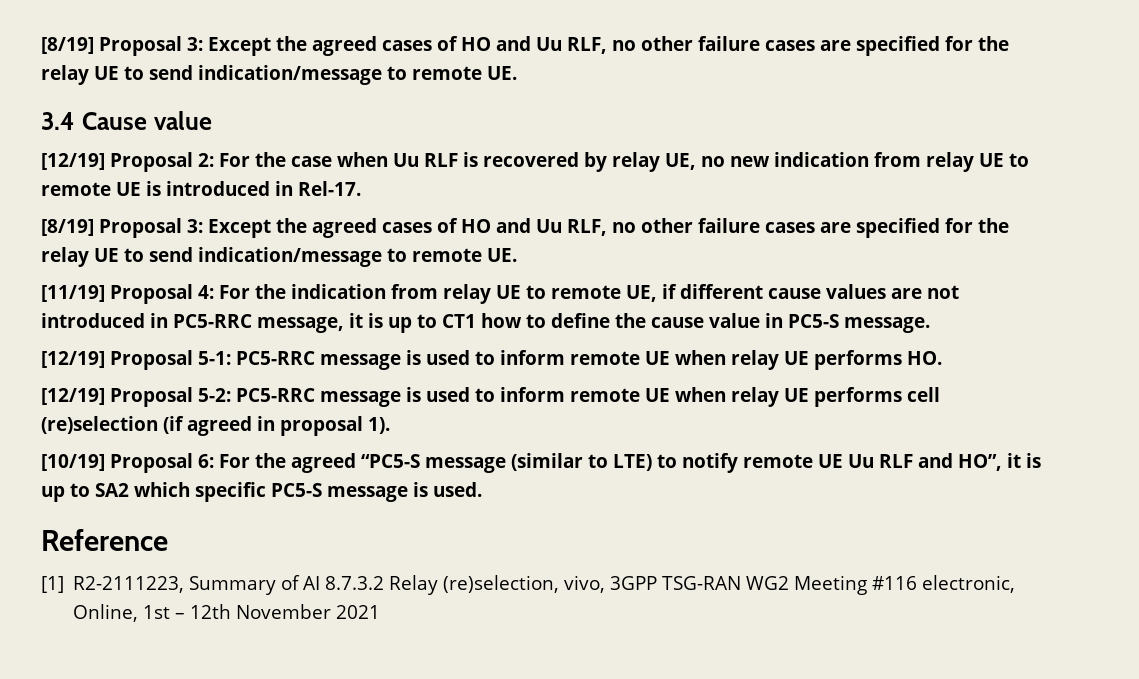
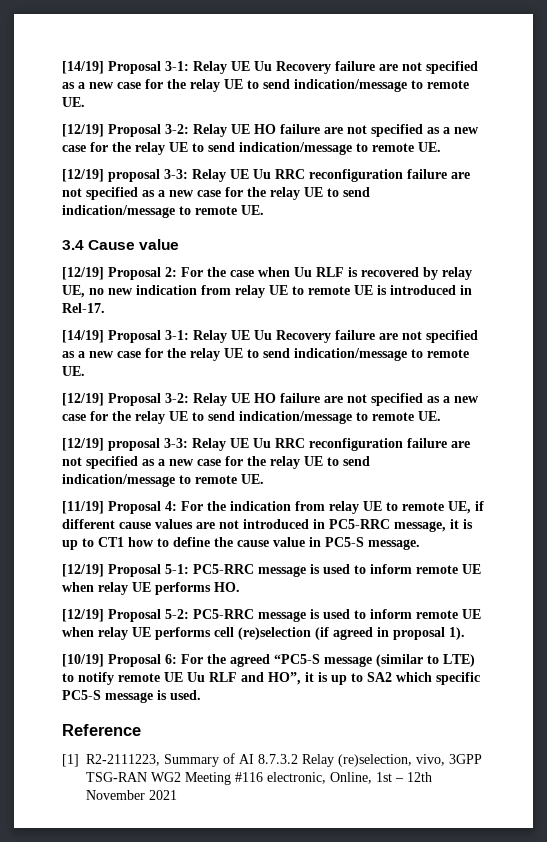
[41,36,940,56] [8/19] Proposal 3: Except the agreed cases of HO and Uu RLF, no other failure cases are specified -> [62,61,478,74] [62,79,469,92] [62,97,85,107] [62,124,479,137] [62,142,441,155] [62,169,470,182] [62,187,221,200] [14/19] Proposal 3-1: Relay UE Uu Recovery failure are not specified as a new case for the relay UE to send indication/message to remote UE. // [12/19] Proposal 3-2: Relay UE HO failure are not specified as a new case for the relay UE to send indication/message to remote UE. // [12/19] proposal 3-3: Relay UE Uu RRC reconfiguration failure are not specified as a new case
[41,218,940,238] [8/19] Proposal 3: Except the agreed cases of HO and Uu RLF, no other failure cases are specified -> [62,330,478,343] [62,348,469,361] [62,366,85,376] [62,393,479,406] [62,411,441,424] [62,438,470,451] [62,456,221,469] [14/19] Proposal 3-1: Relay UE Uu Recovery failure are not specified as a new case for the relay UE to send indication/message to remote UE. // [12/19] Proposal 3-2: Relay UE HO failure are not specified as a new case for the relay UE to send indication/message to remote UE. // [12/19] proposal 3-3: Relay UE Uu RRC reconfiguration failure are not specified as a new case

